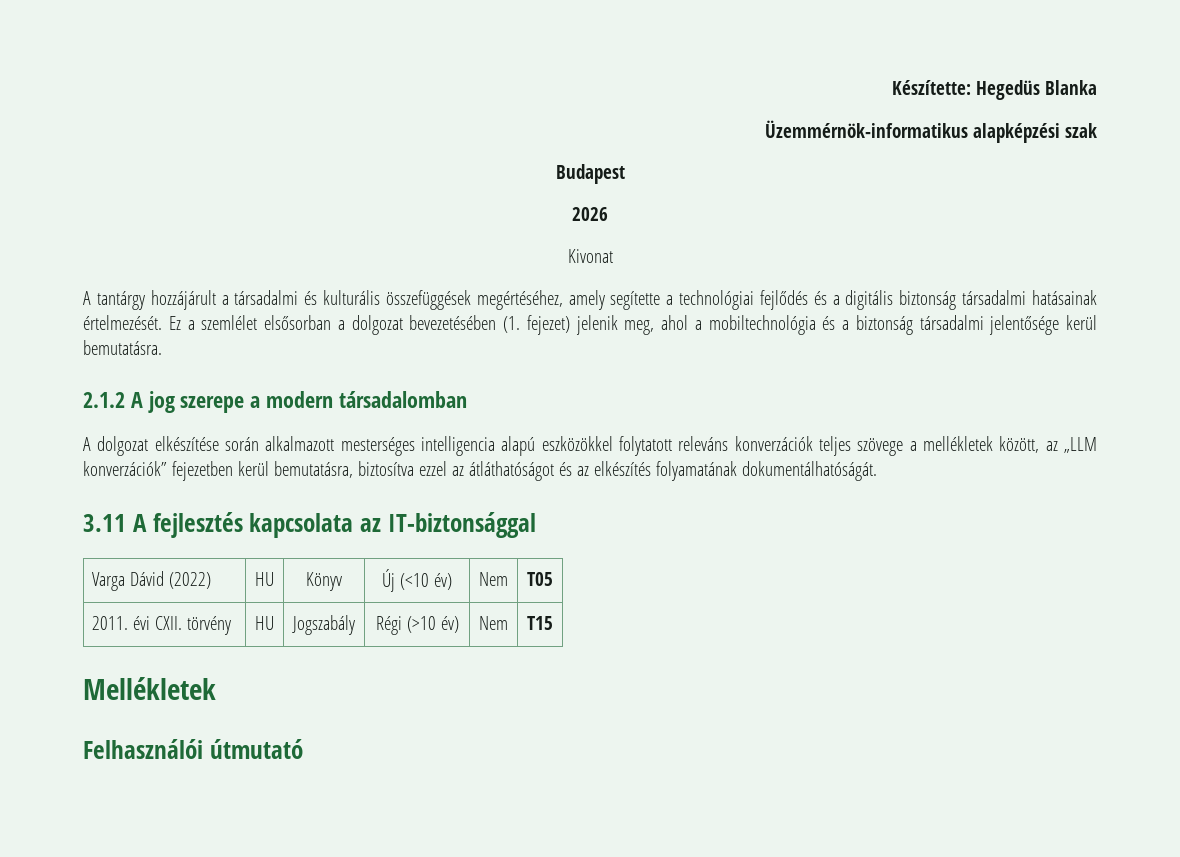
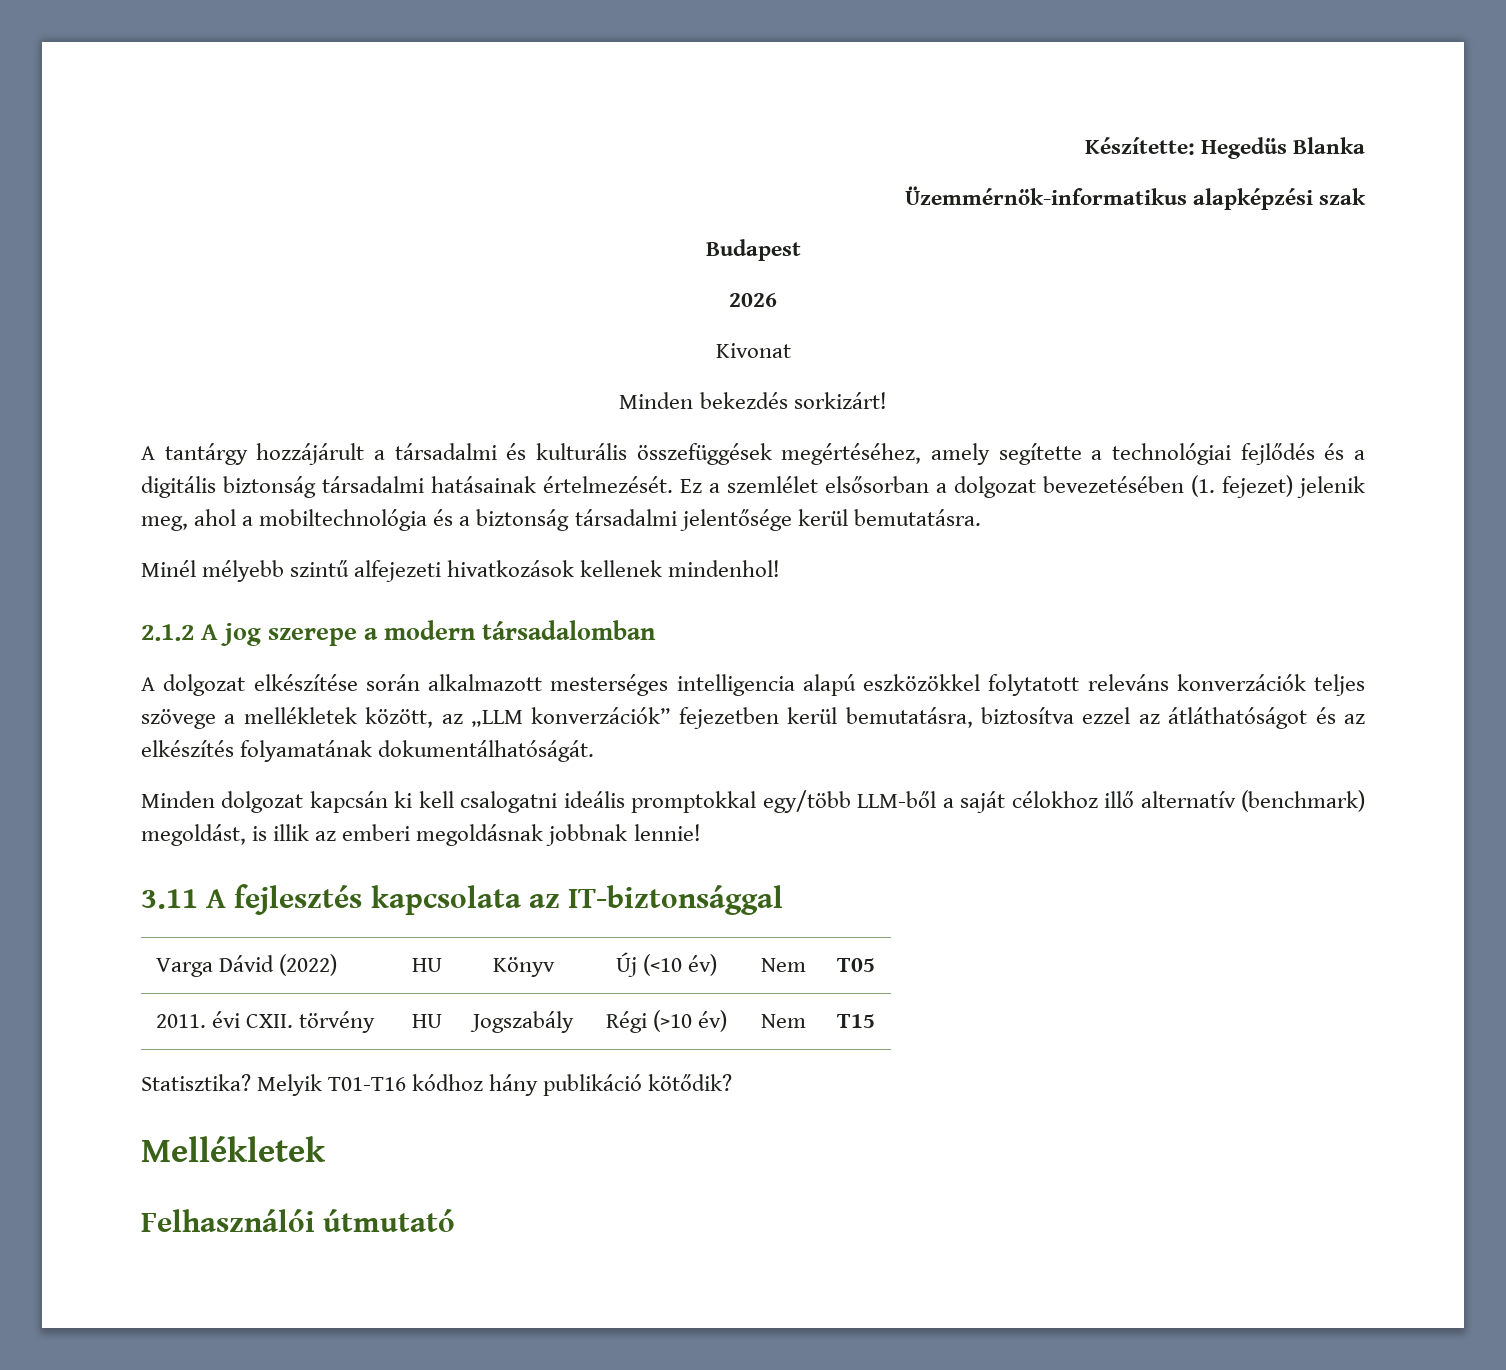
(613, 256) none -> [619,392,887,409] // Minden bekezdés sorkizárt!
(162, 347) none -> [141,560,781,582] // Minél mélyebb szintű alfejezeti hivatkozások kellenek mindenhol!
(877, 471) none -> [141,790,1365,813] [141,824,701,846] // Minden dolgozat kapcsán ki kell csalogatni ideális promptokkal egy/több LLM-ből a saját célokhoz illő alternatív (benchmark) megoldást, is illik az emberi megoldásnak jobbnak lennie!
(553, 623) none -> [141,1074,733,1096] // Statisztika? Melyik T01-T16 kódhoz hány publikáció kötődik?

